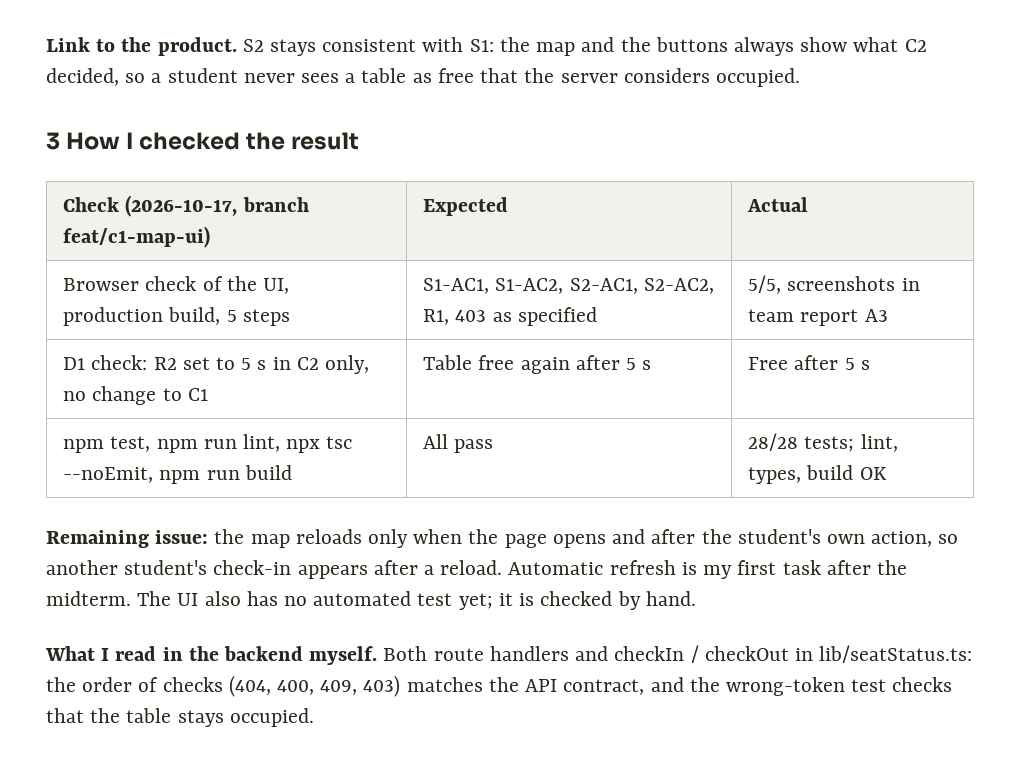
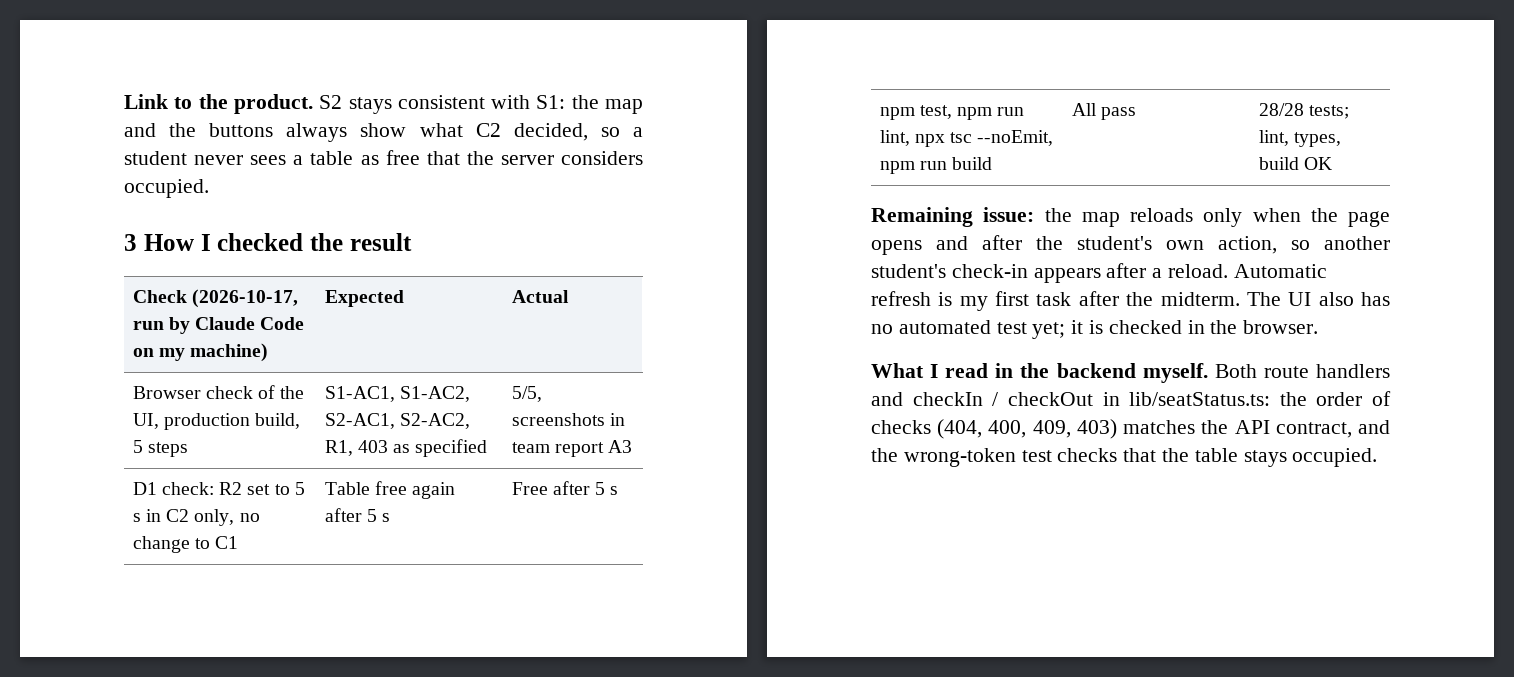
[242,197,309,212] [63,226,211,248] branch feat/c1-map-ui) -> [132,317,305,334] [132,343,269,362] run by Claude Code on my machine)
[617,591,696,610] by hand. -> [1187,320,1319,334] in the browser.

